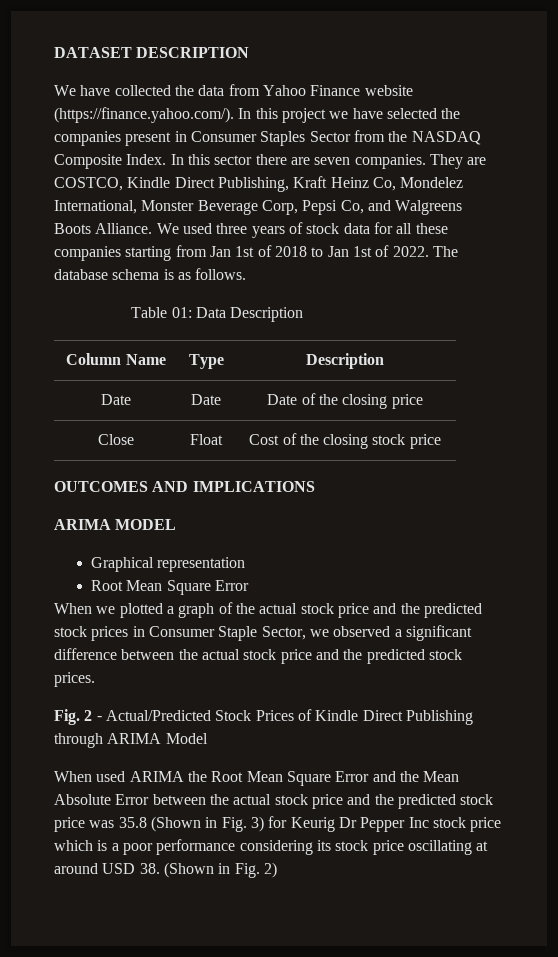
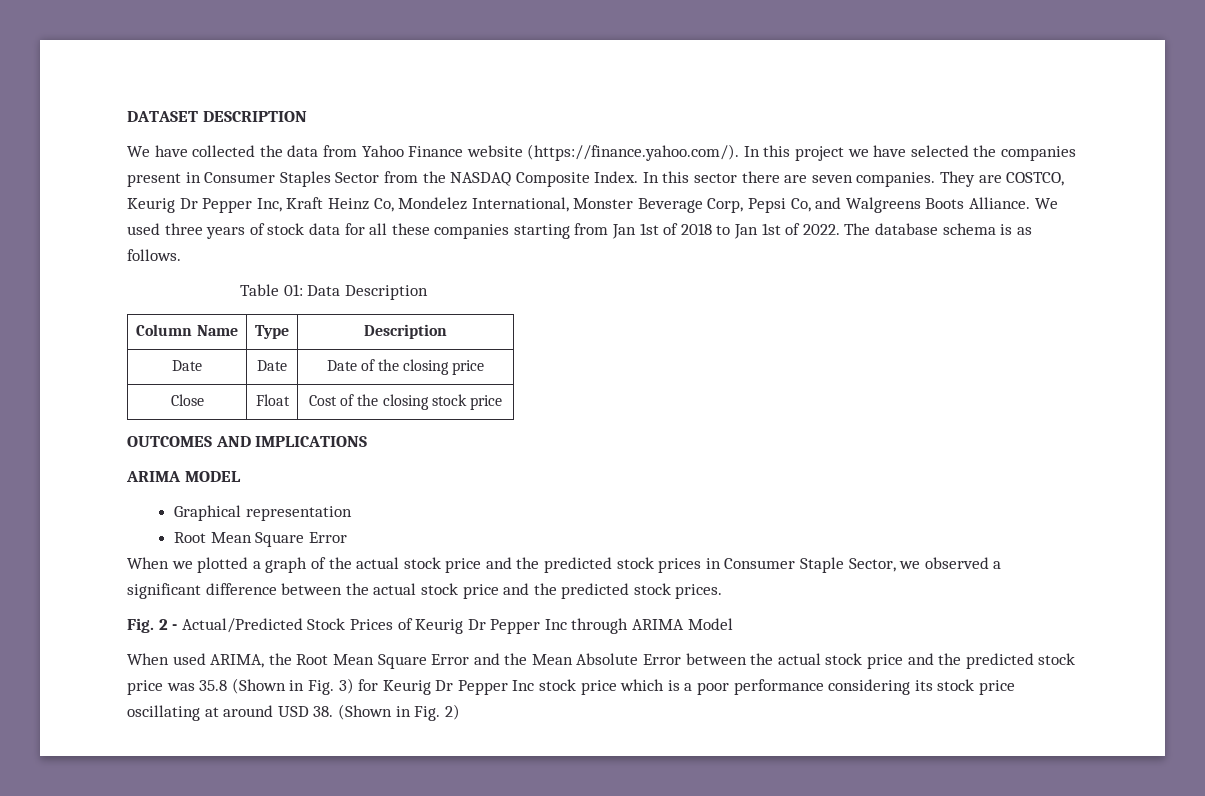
[127,177,289,192] Kindle Direct Publishing, -> [127,198,282,213] Keurig Dr Pepper Inc,
[315,710,473,725] Kindle Direct Publishing -> [415,619,567,634] Keurig Dr Pepper Inc
[129,771,184,782] ARIMA -> [210,654,265,668] ARIMA,

